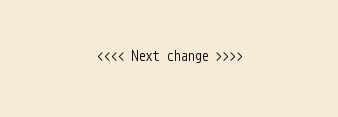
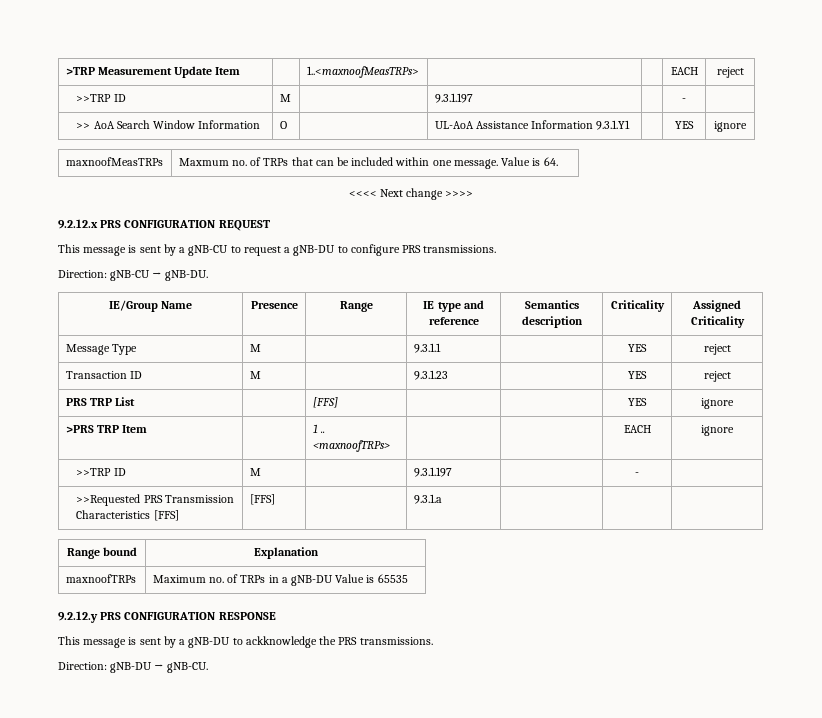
[95,50,243,63] <<<< Next change >>>> -> [65,66,241,78] [306,66,419,78] [670,67,698,75] [716,67,744,78] [76,94,126,102] [279,94,291,102] [434,93,473,103] [682,98,686,102] [76,120,261,129] [279,121,287,129] [434,120,631,130] [675,121,694,129] [714,121,747,132] [65,157,163,166] [178,157,558,169] [348,188,474,200] [58,219,270,231] [58,244,497,256] [58,270,208,281] [108,300,193,312] [250,301,298,309] [339,301,373,312] [423,300,484,312] [428,317,479,325] [524,300,579,309] [521,316,583,328] [610,300,665,312] [692,300,741,312] [690,316,745,328] [65,344,137,355] [249,344,261,352] [413,343,441,353] [628,344,647,352] [703,344,731,355] [65,371,142,379] [249,371,261,379] [413,370,448,380] [628,371,647,379] [703,371,731,382] [65,397,136,406] [312,397,338,408] [628,398,647,406] [701,398,734,409] [65,425,148,433] [312,424,325,433] [312,440,390,452] [623,425,651,433] [701,425,734,436] [76,468,126,476] [249,468,261,476] [413,467,452,477] [635,472,639,476] [76,494,234,506] [76,510,179,521] [249,494,275,505] [413,494,442,504] [66,547,138,559] [253,547,319,559] [65,574,136,583] [152,574,408,586] [58,611,276,623] [58,636,433,648] [58,662,208,673] >TRP Measurement Update Item | | 1..<maxnoofMeasTRPs> | | | EACH | reject // >>TRP ID | M | | 9.3.1.197 | | - | // >> AoA Search Window Information | O | | UL-AoA Assistance Information 9.3.1.Y1 | | YES | ignore // maxnoofMeasTRPs | Maxmum no. of TRPs that can be included within one message. Value is 64. // <<<< Next change >>>> // 9.2.12.x PRS CONFIGURATION REQUEST // This message is sent by a gNB-CU to request a gNB-DU to configure PRS transmissions. // Direction: gNB-CU → gNB-DU. // IE/Group Name | Presence | Range | IE type and reference | Semantics description | Criticality | Assigned Criticality // Message Type | M | | 9.3.1.1 | | YES | reject // Transaction ID | M | | 9.3.1.23 | | YES | reject // PRS TRP List | | [FFS] | | | YES | ignore // >PRS TRP Item | | 1 .. <maxnoofTRPs> | | | EACH | ignore // >>TRP ID | M | | 9.3.1.197 | | - | // >>Requested PRS Transmission Characteristics [FFS] | [FFS] | | 9.3.1.a | | | // Range bound | Explanation // maxnoofTRPs | Maximum no. of TRPs in a gNB-DU Value is 65535 // 9.2.12.y PRS CONFIGURATION RESPONSE // This message is sent by a gNB-DU to ackknowledge the PRS transmissions. // Direction: gNB-DU → gNB-CU.

